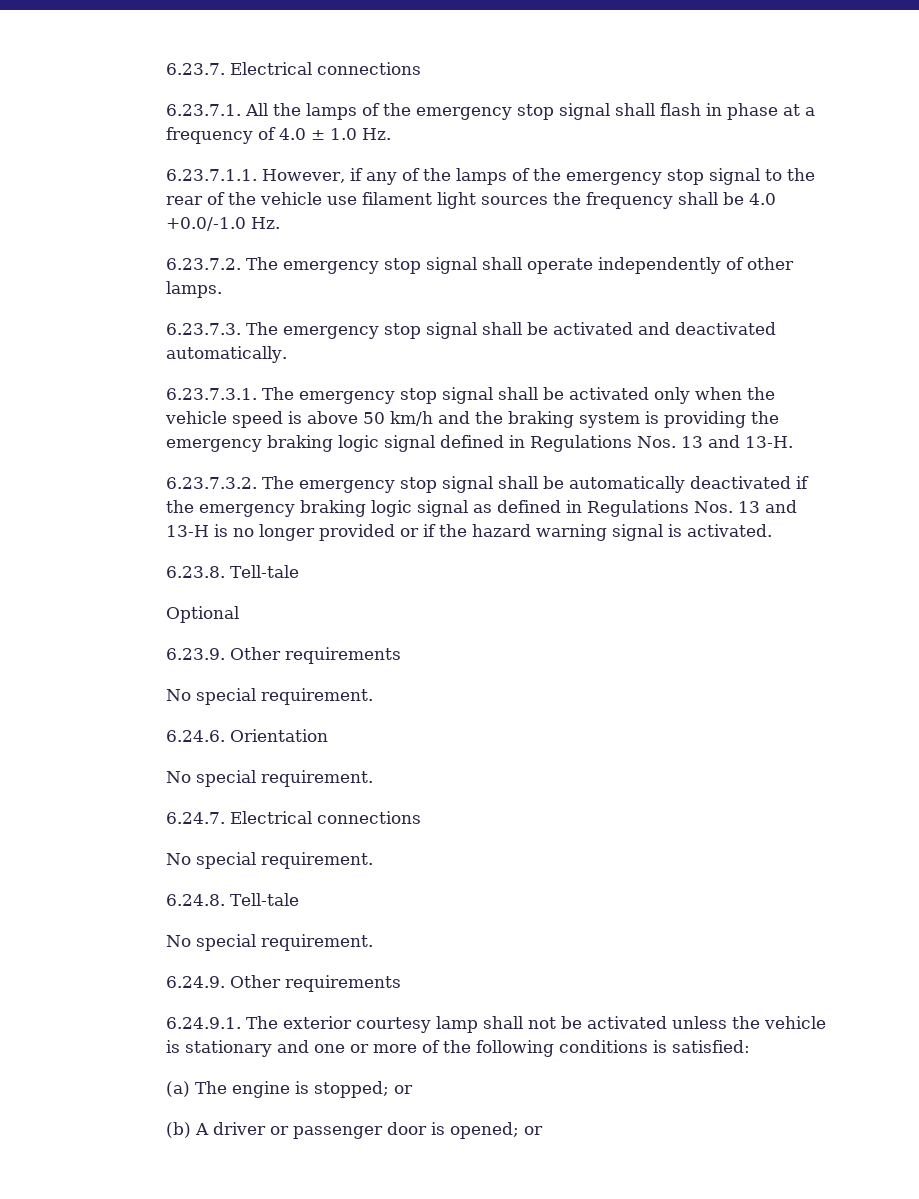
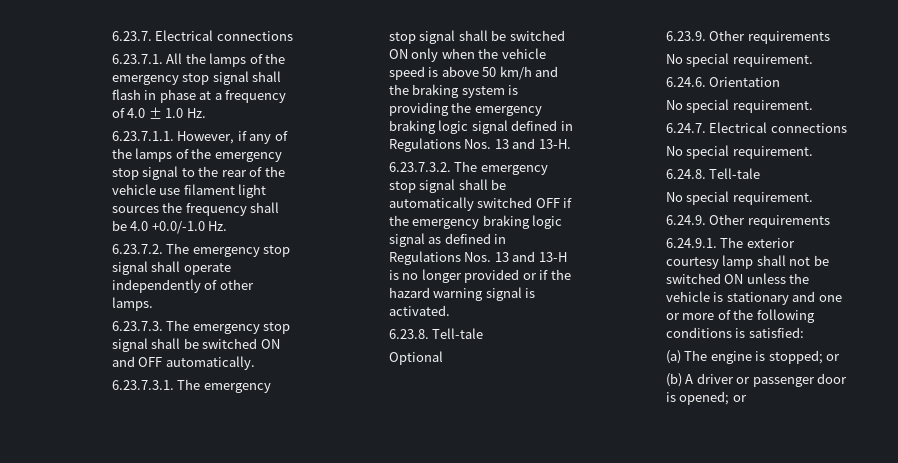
[553,322,777,335] activated and deactivated -> [202,338,280,349] [111,356,163,367] switched ON and OFF
[569,387,650,400] activated -> [509,30,565,41] [388,49,408,59] switched ON
[690,476,792,489] deactivated -> [477,197,560,208] switched OFF
[587,1016,668,1029] activated -> [665,273,744,284] switched ON

